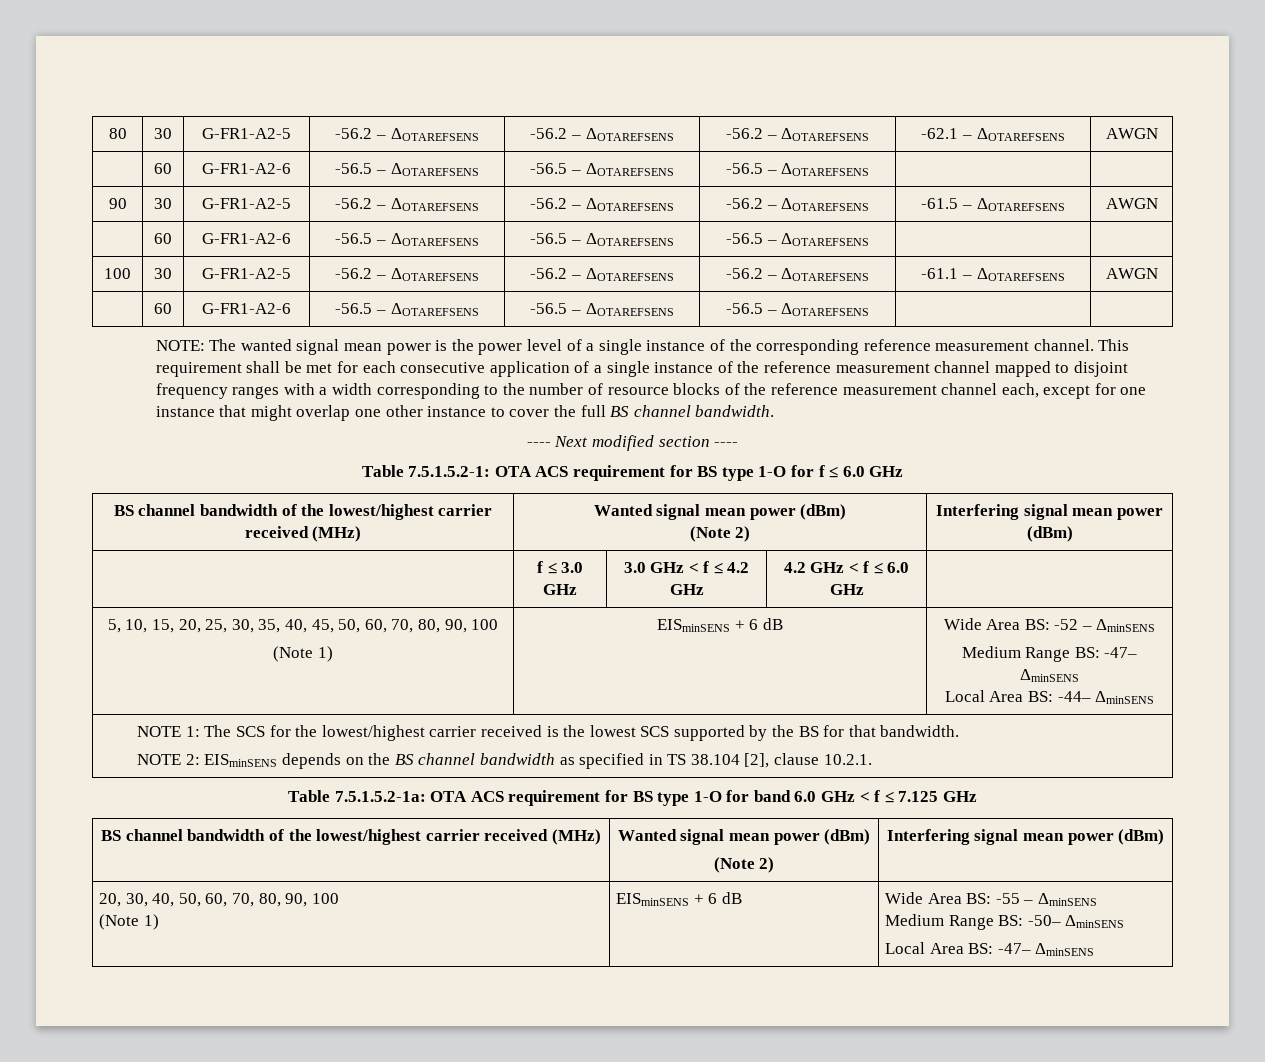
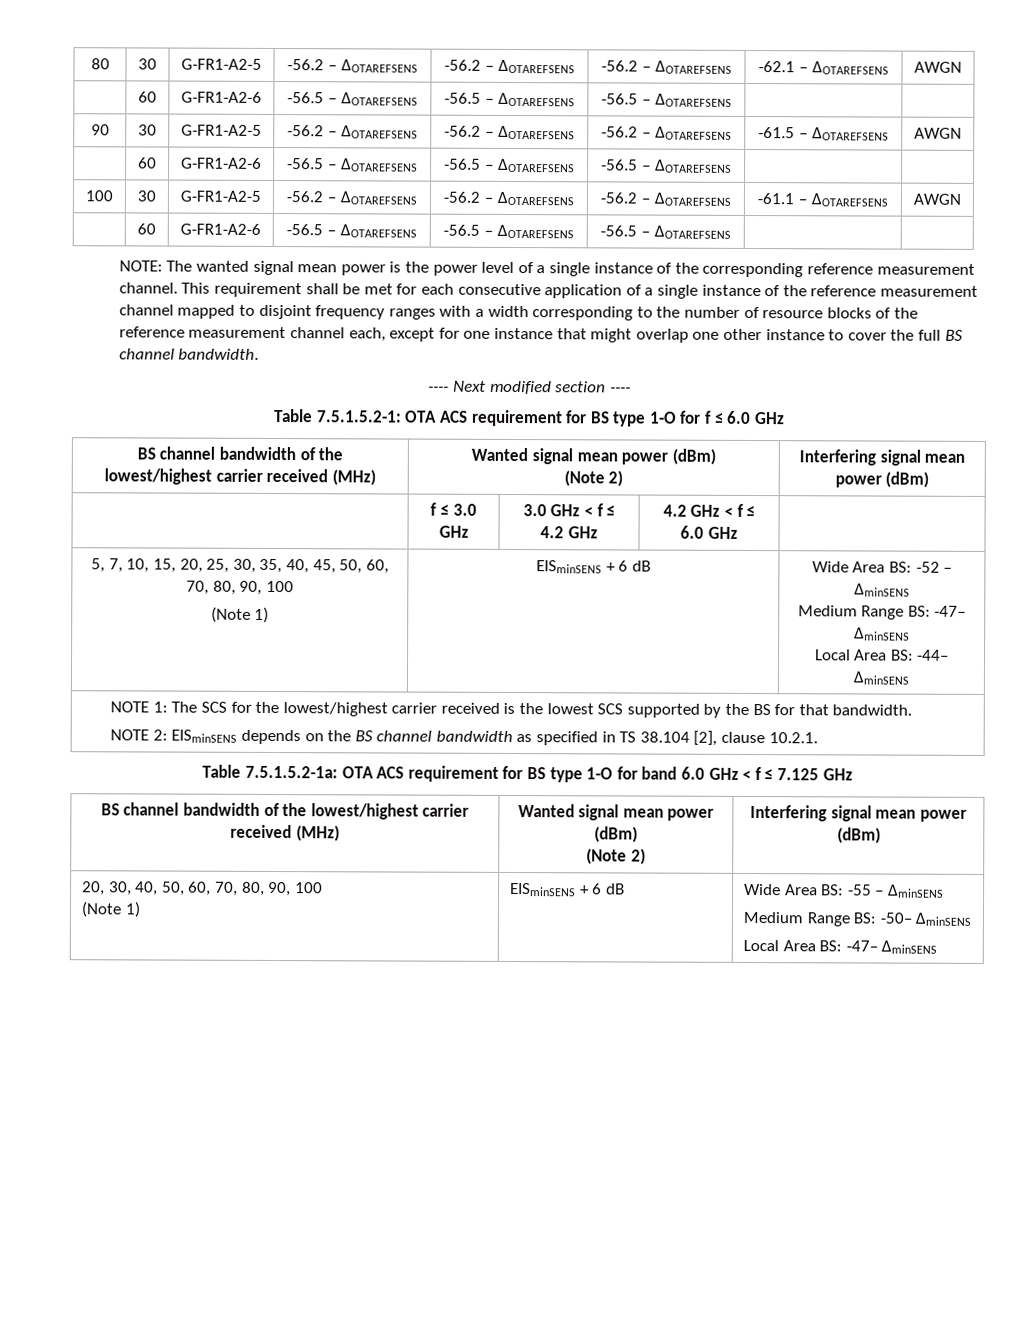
(121, 626) none -> [108,558,123,573] 7,

